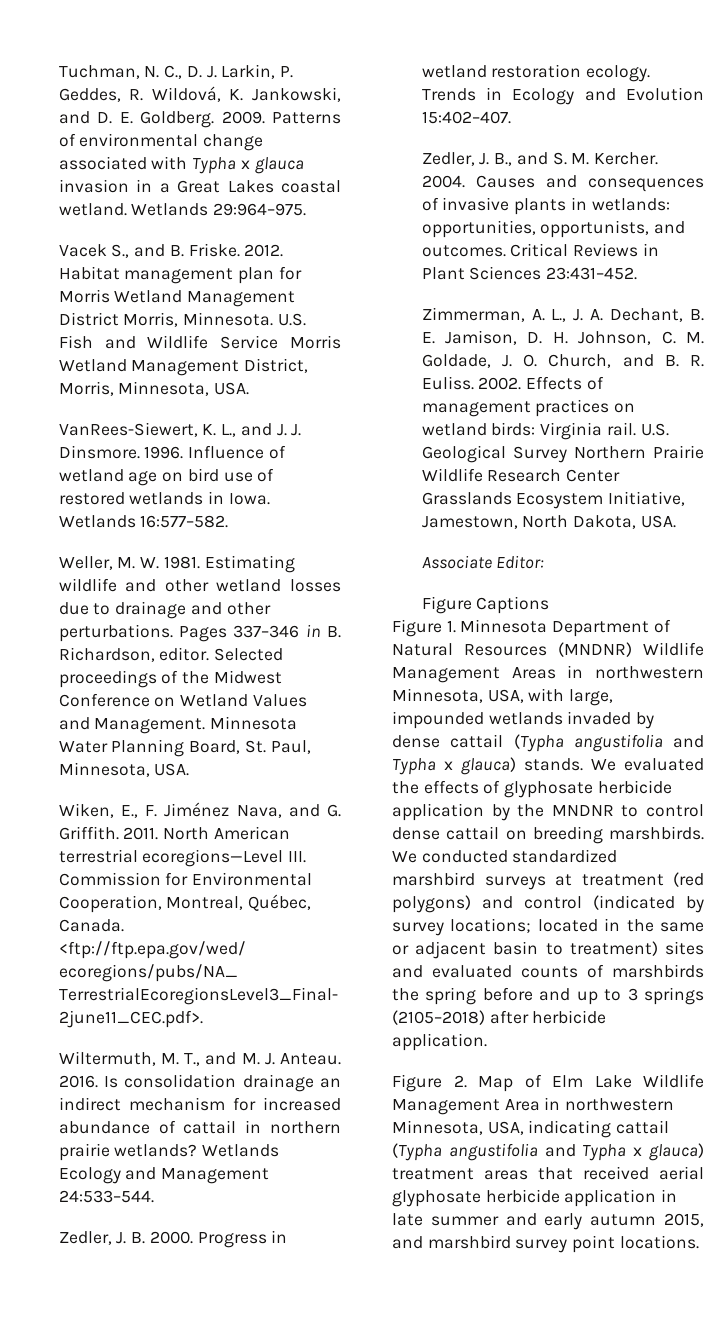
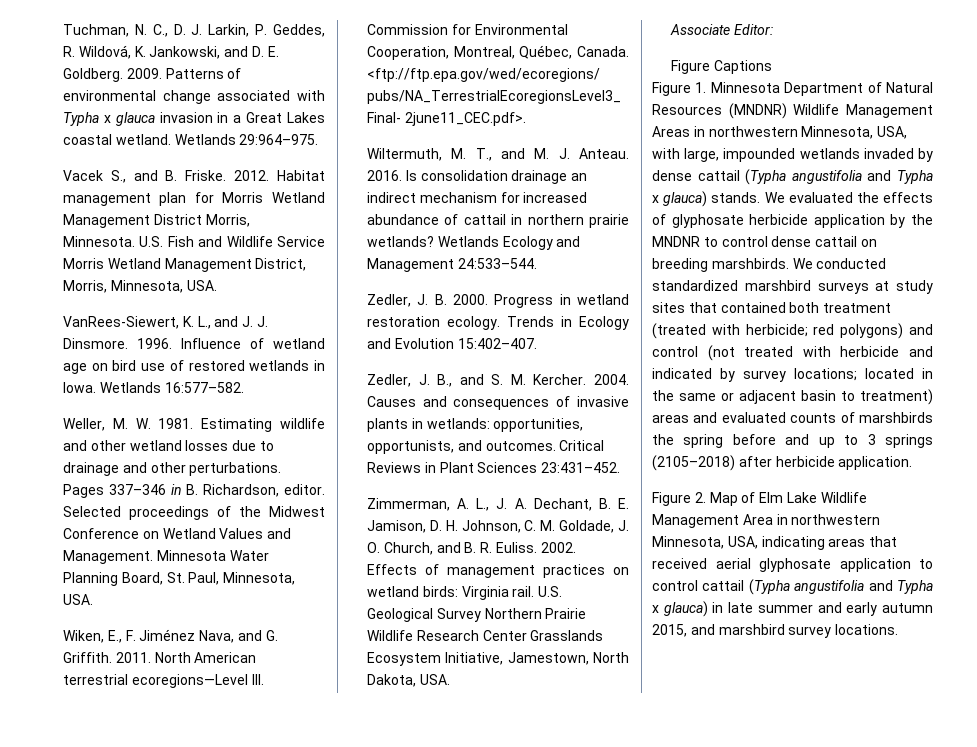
[581,872,704,887] [392,895,675,913] treatment (red polygons) and control (indicated -> [896,280,933,294] [652,302,892,313] [652,323,933,339] [652,345,933,361] [652,368,712,379] study sites that contained both treatment (treated with herbicide; red polygons) and control (not treated with herbicide and indicated
[665,941,704,955] sites -> [652,414,689,423] areas
[616,1120,670,1134] [392,1143,704,1161] [392,1166,704,1180] [392,1189,657,1207] cattail (Typha angustifolia and Typha x glauca) treatment areas that received aerial glyphosate herbicide application -> [828,536,898,547] [652,558,933,572] [652,579,933,595] [652,601,708,617] areas that received aerial glyphosate application to control cattail (Typha angustifolia and Typha x glauca)
[572,1235,616,1253] point -> (832, 632) none

